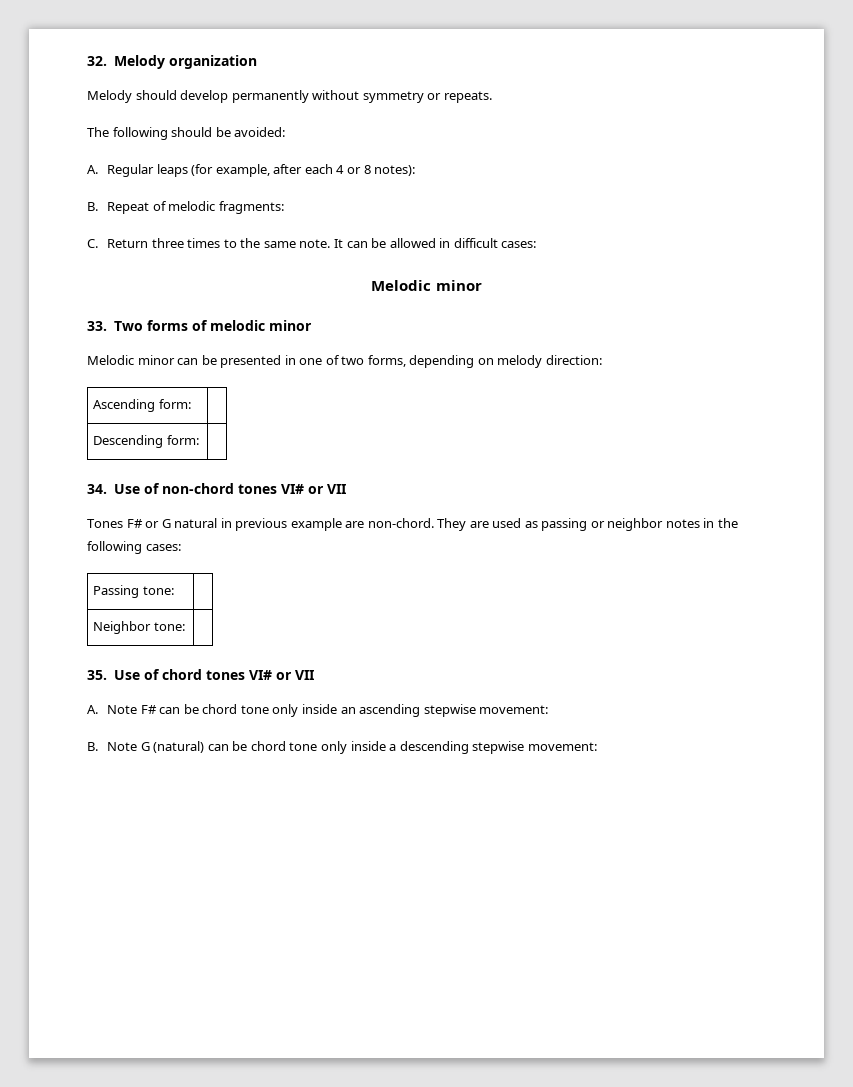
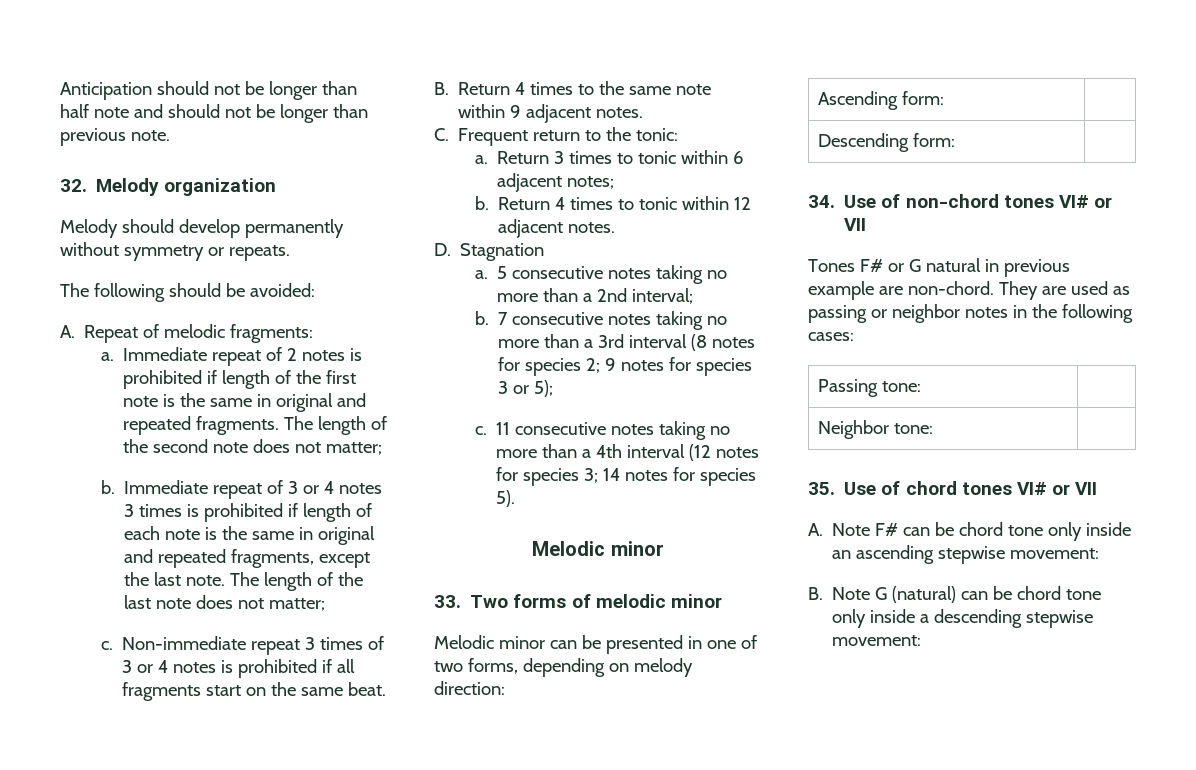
(87, 61) none -> [60,81,357,100] [60,104,368,123] [60,128,170,146] Anticipation should not be longer than half note and should not be longer than previous note. //
[107,164,416,177] [87,201,284,214] [87,238,537,248] Regular leaps (for example, after each 4 or 8 notes): // B. Repeat of melodic fragments: // C. Return three times to the same note. It can be allowed in difficult cases: -> [84,324,314,343] [100,347,363,366] [123,370,357,389] [123,393,367,412] [123,416,388,435] [123,439,383,455] [100,480,383,499] [124,503,373,522] [124,526,376,545] [124,549,371,568] [124,572,364,591] [124,595,326,611] [100,636,385,655] [122,659,356,678] [122,682,387,701] [434,81,712,95] [458,104,644,123] [434,127,679,146] [474,150,745,164] [497,173,615,192] [474,196,752,210] [498,219,616,238] [434,243,545,261] [474,265,728,284] [497,288,694,304] [474,311,728,330] [498,334,756,351] [498,357,753,376] [498,380,554,397] [474,421,731,440] [496,444,760,461] [496,467,757,486] [496,490,516,507] Repeat of melodic fragments: // a. Immediate repeat of 2 notes is prohibited if length of the first note is the same in original and repeated fragments. The length of the second note does not matter; // b. Immediate repeat of 3 or 4 notes 3 times is prohibited if length of each note is the same in original and repeated fragments, except the last note. The length of the last note does not matter; // c. Non-immediate repeat 3 times of 3 or 4 notes is prohibited if all fragments start on the same beat. // B. Return 4 times to the same note within 9 adjacent notes. // C. Frequent return to the tonic: // a. Return 3 times to tonic within 6 adjacent notes; // b. Return 4 times to tonic within 12 adjacent notes. // D. Stagnation // a. 5 consecutive notes taking no more than a 2nd interval; // b. 7 consecutive notes taking no more than a 3rd interval (8 notes for species 2; 9 notes for species 3 or 5); // c. 11 consecutive notes taking no more than a 4th interval (12 notes for species 3; 14 notes for species 5).

